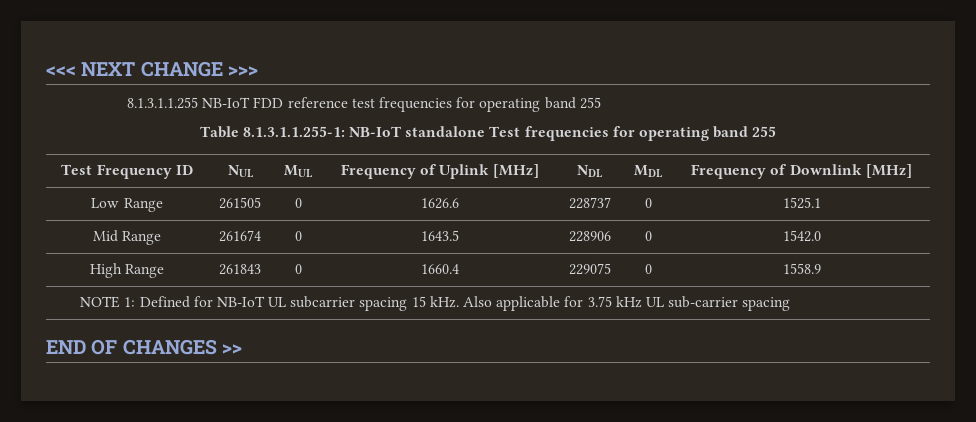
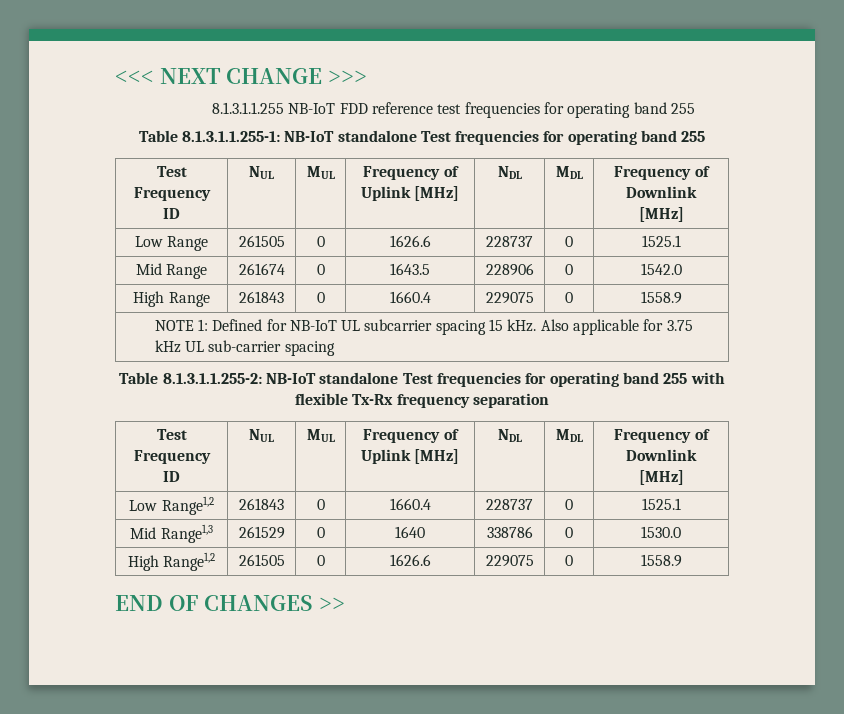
(791, 304) none -> [119,372,725,387] [295,393,549,408] [156,429,187,440] [133,450,211,464] [163,471,180,482] [249,429,274,442] [306,429,335,442] [363,429,459,443] [360,449,460,464] [497,429,522,442] [555,429,583,442] [614,429,710,443] [626,449,697,461] [638,470,684,485] [129,496,214,515] [239,498,284,510] [316,499,325,510] [389,498,431,510] [486,499,533,510] [565,499,573,510] [641,498,681,510] [130,524,213,543] [238,526,285,539] [316,527,325,538] [395,526,425,538] [486,526,533,538] [565,527,573,538] [640,526,681,538] [127,552,216,571] [238,554,285,566] [316,555,325,566] [389,554,431,566] [485,555,534,567] [565,555,573,566] [640,554,682,567] // Table 8.1.3.1.1.255-2: NB-IoT standalone Test frequencies for operating band 255 with flexible Tx-Rx frequency separation // Test Frequency ID | NUL | MUL | Frequency of Uplink [MHz] | NDL | MDL | Frequency of Downlink [MHz] // Low Range1,2 | 261843 | 0 | 1660.4 | 228737 | 0 | 1525.1 // Mid Range1,3 | 261529 | 0 | 1640 | 338786 | 0 | 1530.0 // High Range1,2 | 261505 | 0 | 1626.6 | 229075 | 0 | 1558.9

